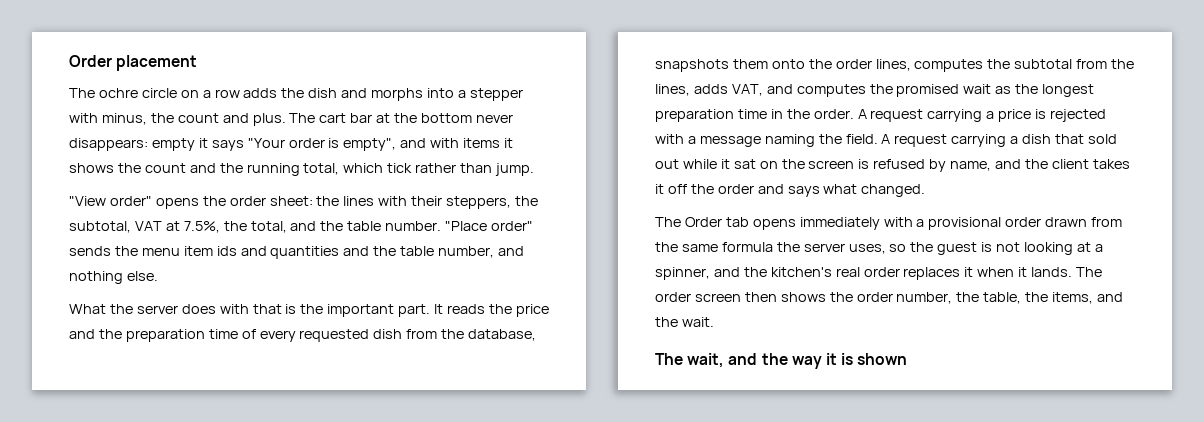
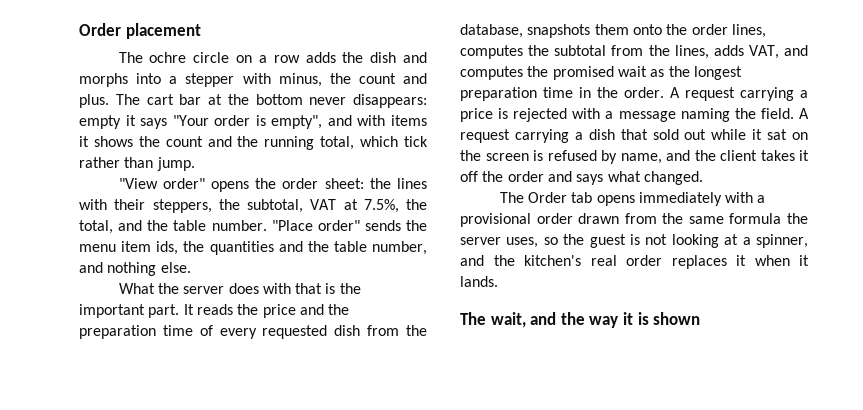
[216,246,267,256] ids and -> [156,241,205,255] ids, the
[1076,267,1103,277] [655,292,1124,304] [655,317,714,327] The order screen then shows the order number, the table, the items, and the wait. -> (498, 281) none

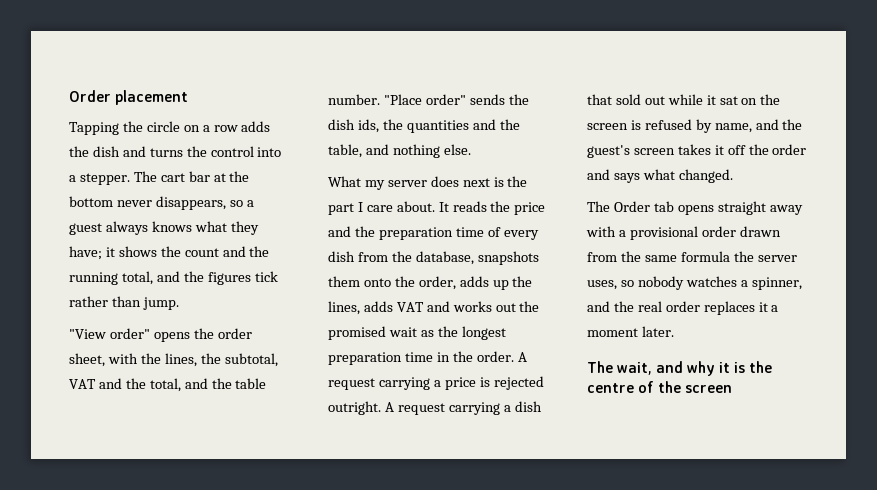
[118,52,187,63] The ochre -> [69,121,143,135] Tapping the
[79,73,427,87] [79,94,109,108] morphs into a stepper with minus, the count and plus. -> [149,146,282,157] [69,173,130,185] turns the control into a stepper.
[353,94,427,108] [79,115,427,129] disappears: empty it says "Your order is empty", and with items -> [155,196,254,210] [69,221,259,235] [69,246,102,260] disappears, so a guest always knows what they have;
[360,136,399,147] which -> [156,271,251,285] and the figures
[324,178,428,189] [79,199,212,213] sheet: the lines with their steppers, -> [69,353,197,367] sheet, with the lines,
[343,199,399,213] at 7.5%, -> [98,378,122,389] and
[79,241,152,252] menu item -> [328,119,355,130] dish
[333,241,427,255] table number, -> [328,144,362,158] table,
[157,283,179,294] the -> [364,180,385,190] my
[262,283,361,294] [79,304,180,318] with that is the important part. -> [462,176,528,187] [328,201,435,215] next is the part I care about.
[262,325,328,339] requested -> (539, 235) none
[691,24,766,38] [460,45,808,59] [460,66,523,80] order lines, computes the subtotal from the lines, adds VAT, and computes -> [418,276,533,290] [328,301,516,315] order, adds up the lines, adds VAT and works out
[572,108,794,122] with a message naming the field. -> [328,401,381,415] outright.
[720,150,757,161] client -> [587,145,675,158] guest's screen
[638,192,722,206] immediately -> [717,201,803,215] straight away
[563,234,739,248] the guest is not looking at -> [637,276,737,290] nobody watches
[524,255,581,266] kitchen's -> (634, 306) none
[754,255,809,266] [460,276,498,287] when it lands. -> [771,305,779,312] [587,326,674,337] a moment later.
[560,312,701,328] the way it is shown -> [687,361,773,376] [587,381,733,393] why it is the centre of the screen

